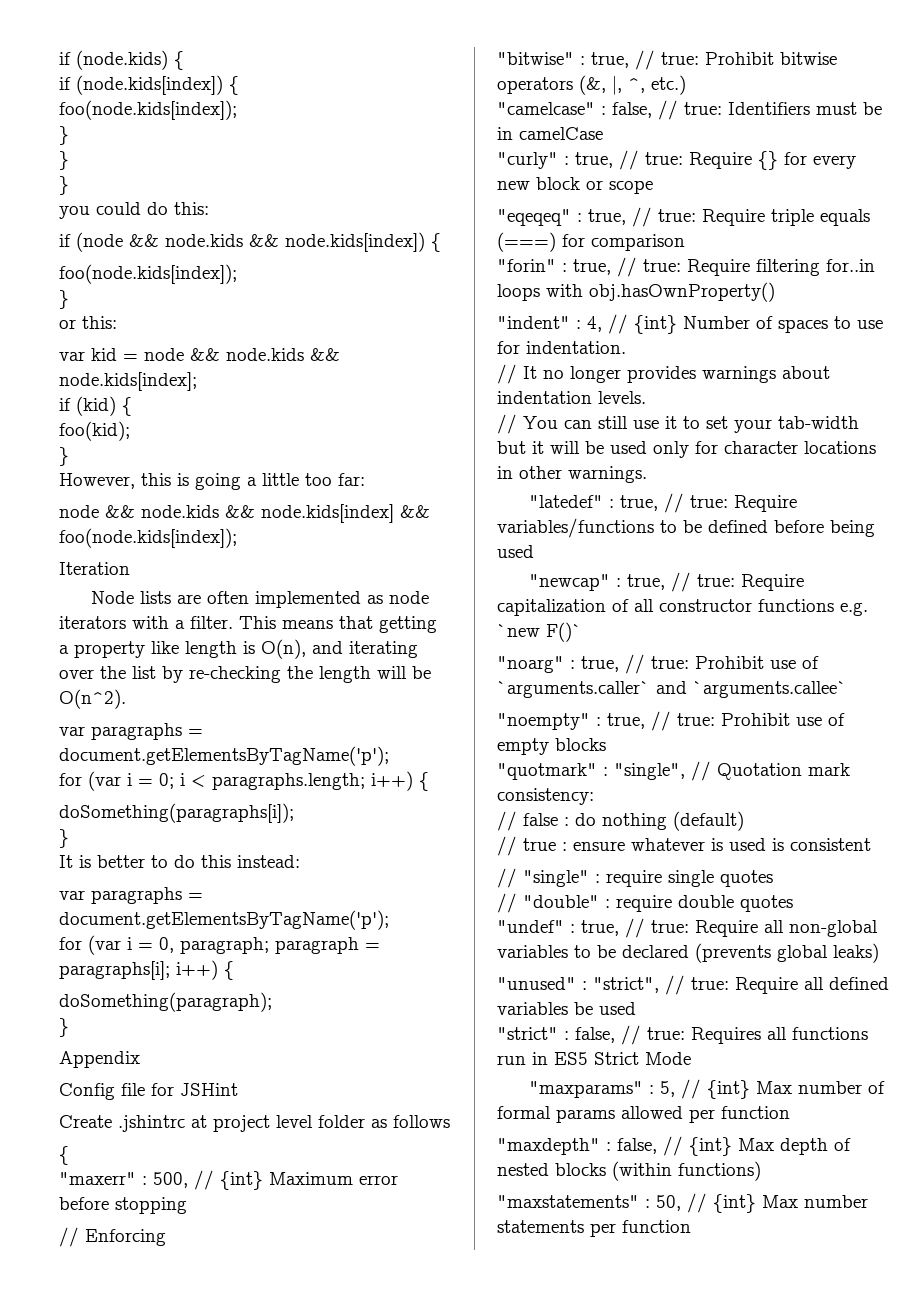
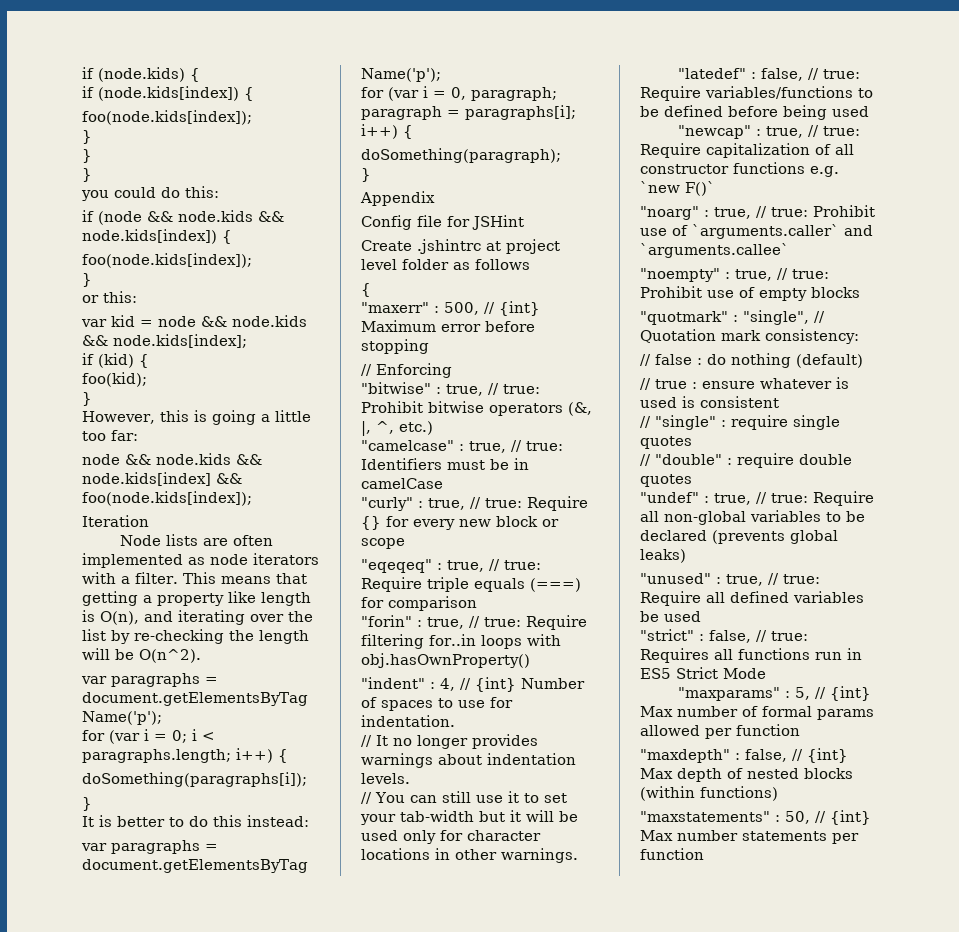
[612,102,652,118] false, -> [469,441,506,453] true,
[620,495,659,511] true, -> [761,68,804,81] false,
[593,977,659,993] "strict", -> [726,574,763,586] true,

